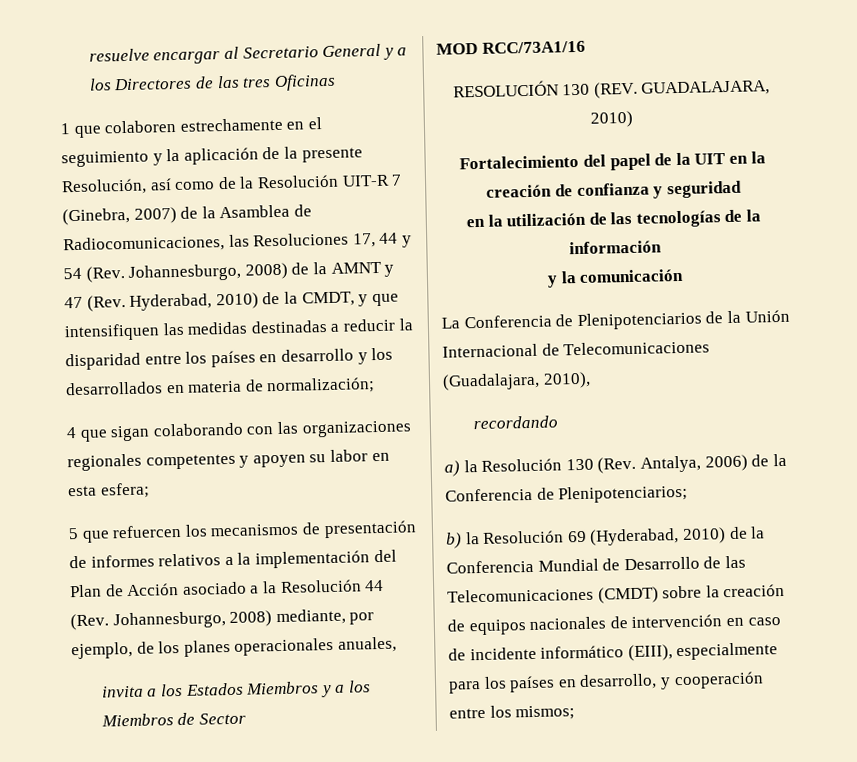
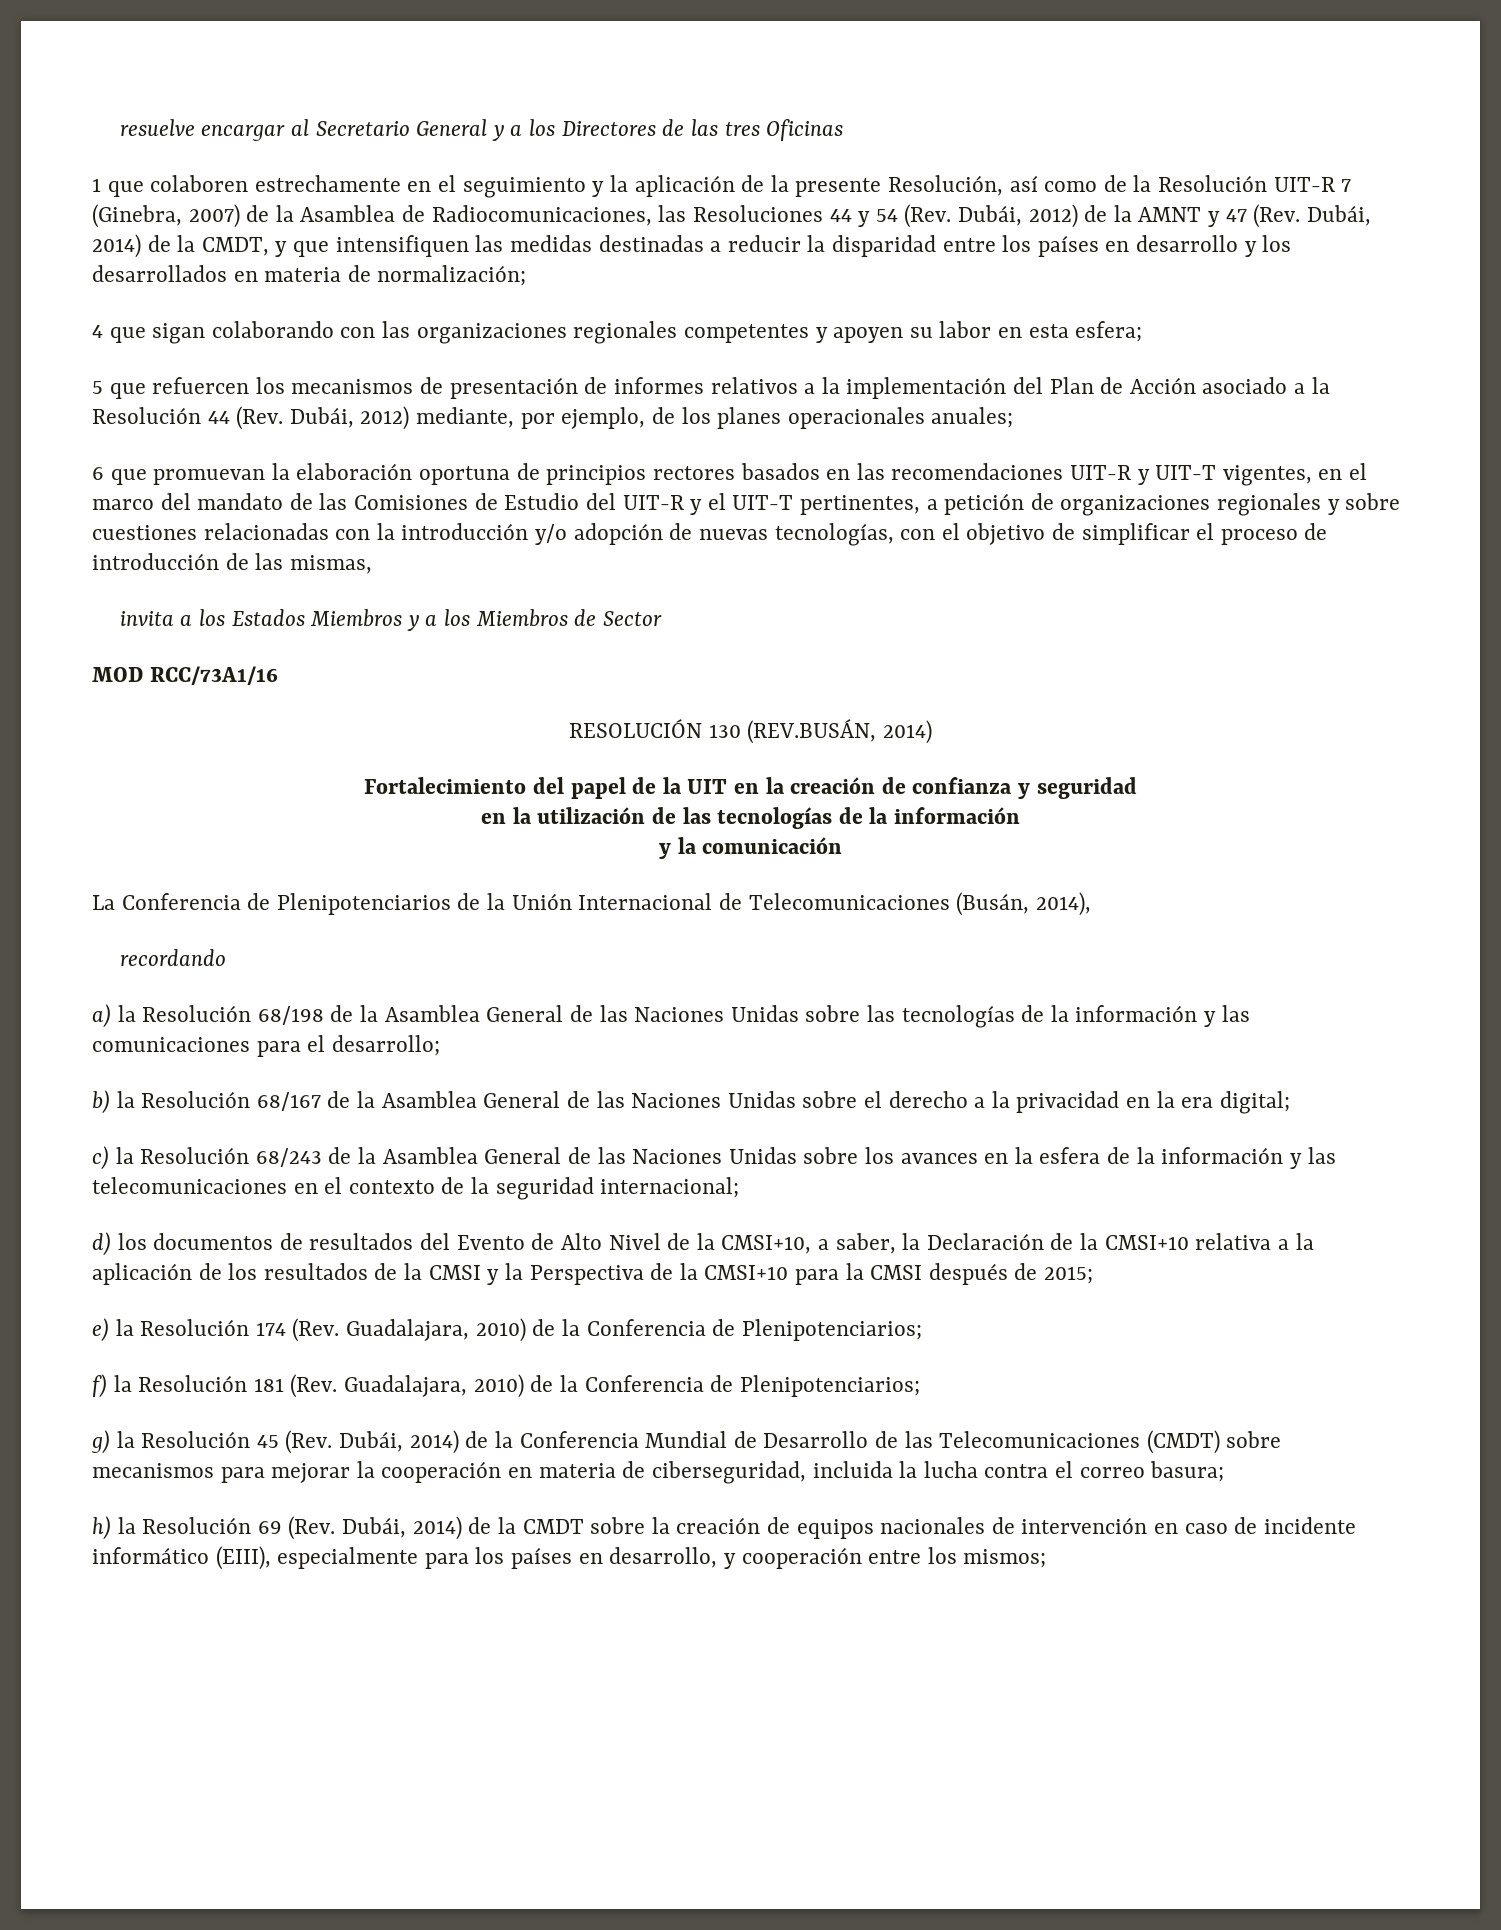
[352,233,376,248] 17, -> (823, 213) none
[128,262,288,282] Johannesburgo, 2008) -> [957,204,1078,228] Dubái, 2012)
[129,292,259,311] Hyderabad, 2010) -> [1306,205,1371,226] [92,234,141,258] Dubái, 2014)
[112,610,273,630] Johannesburgo, 2008) -> [289,406,410,430] Dubái, 2012)
[337,636,397,653] anuales, -> [931,407,1014,428] [92,463,1368,486] [92,493,1401,516] [92,523,1328,546] [92,553,372,574] anuales; // 6 que promuevan la elaboración oportuna de principios rectores basados en las recomendaciones UIT-R y UIT-T vigentes, en el marco del mandato de las Comisiones de Estudio del UIT-R y el UIT-T pertinentes, a petición de organizaciones regionales y sobre cuestiones relacionadas con la introducción y/o adopción de nuevas tecnologías, con el objetivo de simplificar el proceso de introducción de las mismas,
[593,80,771,99] [590,110,633,128] (REV. GUADALAJARA, 2010) -> [747,719,932,744] (REV.BUSÁN, 2014)
[442,371,591,391] (Guadalajara, 2010), -> [956,892,1091,916] (Busán, 2014),
[565,453,787,474] [445,484,689,504] [446,526,766,549] [446,559,534,574] 130 (Rev. Antalya, 2006) de la Conferencia de Plenipotenciarios; // b) la Resolución 69 (Hyderabad, 2010) de la Conferencia -> [257,1005,1250,1028] [92,1035,440,1057] [92,1090,1290,1114] [92,1146,1336,1170] [92,1177,740,1200] [92,1232,1314,1256] [92,1263,1094,1285] [92,1318,922,1342] [92,1374,920,1398] [91,1430,639,1454] 68/198 de la Asamblea General de las Naciones Unidas sobre las tecnologías de la información y las comunicaciones para el desarrollo; // b) la Resolución 68/167 de la Asamblea General de las Naciones Unidas sobre el derecho a la privacidad en la era digital; // c) la Resolución 68/243 de la Asamblea General de las Naciones Unidas sobre los avances en la esfera de la información y las telecomunicaciones en el contexto de la seguridad internacional; // d) los documentos de resultados del Evento de Alto Nivel de la CMSI+10, a saber, la Declaración de la CMSI+10 relativa a la aplicación de los resultados de la CMSI y la Perspectiva de la CMSI+10 para la CMSI después de 2015; // e) la Resolución 174 (Rev. Guadalajara, 2010) de la Conferencia de Plenipotenciarios; // f) la Resolución 181 (Rev. Guadalajara, 2010) de la Conferencia de Plenipotenciarios; // g) la Resolución 45 (Rev. Dubái, 2014) de la Conferencia
(703, 592) none -> [92,1461,1225,1484] [92,1516,646,1540] mecanismos para mejorar la cooperación en materia de ciberseguridad, incluida la lucha contra el correo basura; // h) la Resolución 69 (Rev. Dubái, 2014) de la CMDT sobre

